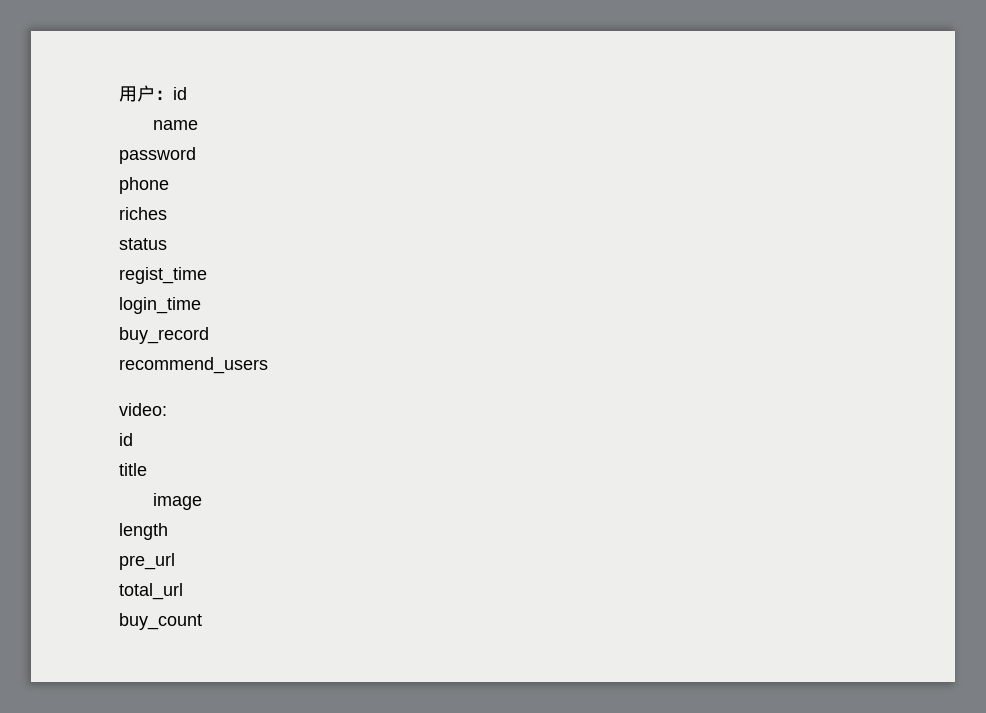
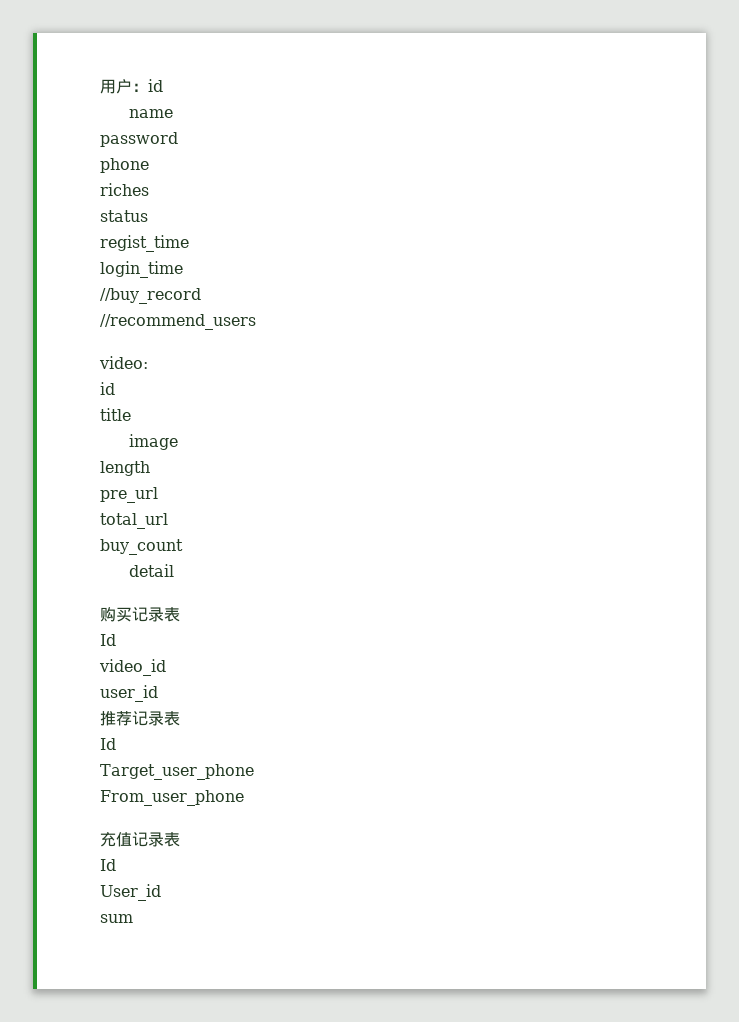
[119,327,209,344] [119,357,268,374] buy_record // recommend_users -> [100,288,201,304] [100,314,256,330] //buy_record // //recommend_users
(202, 621) none -> [128,564,174,577] [100,607,180,622] [100,634,116,646] [99,659,166,676] [100,685,158,702] [100,711,180,726] [100,738,116,750] [100,764,254,780] [100,790,244,806] [100,832,180,847] [100,859,116,871] [100,884,161,901] [100,914,133,923] // detail // 购买记录表 // Id // video_id // user_id // 推荐记录表 // Id // Target_user_phone // From_user_phone // 充值记录表 // Id // User_id // sum

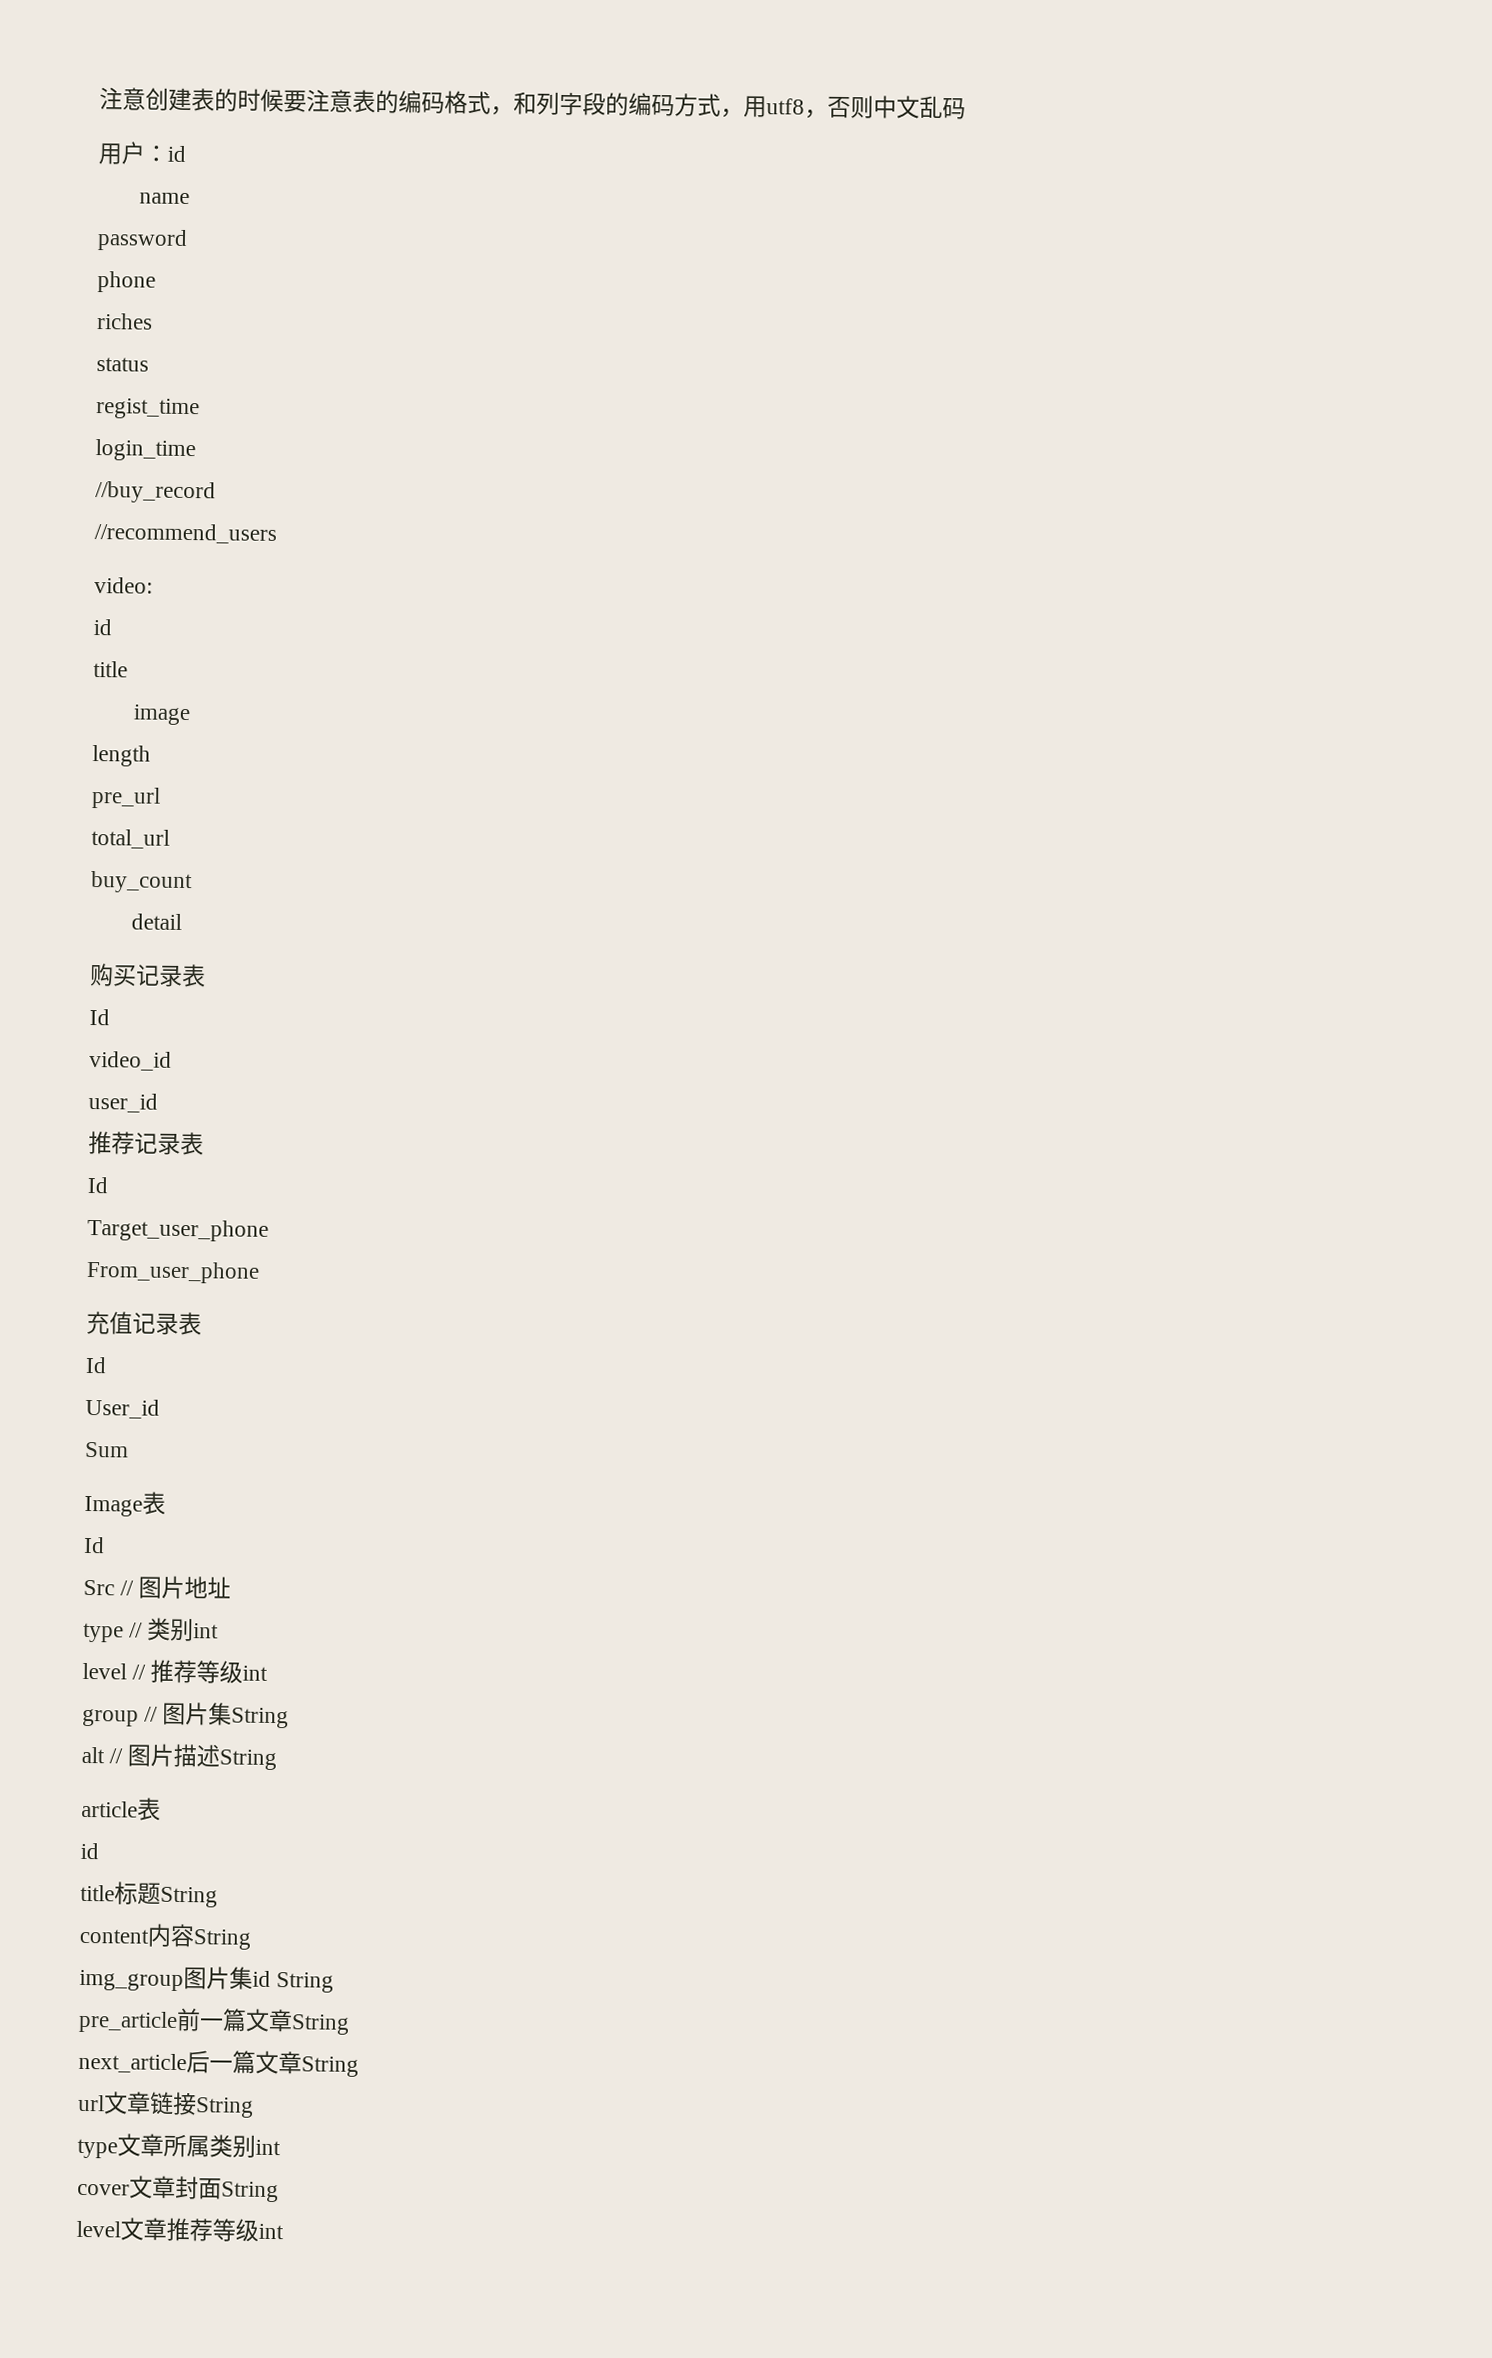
(100, 86) none -> [99,87,966,120] 注意创建表的时候要注意表的编码格式，和列字段的编码方式，用utf8，否则中文乱码 //
[100,914,133,923] sum -> [85,1441,129,1458] [84,1491,166,1517] [83,1536,105,1554] [83,1575,232,1600] [83,1617,220,1643] [82,1659,269,1684] [82,1702,290,1729] [81,1743,278,1771] [81,1797,161,1821] [80,1842,99,1860] [80,1881,218,1908] [79,1923,251,1950] [79,1966,335,1993] [78,2007,350,2035] [78,2050,359,2077] [78,2091,254,2118] [77,2133,281,2159] [77,2175,279,2203] [76,2217,284,2242] Sum // Image表 // Id // Src // 图片地址 // type // 类别int // level // 推荐等级int // group // 图片集String // alt // 图片描述String // article表 // id // title标题String // content内容String // img_group图片集id String // pre_article前一篇文章String // next_article后一篇文章String // url文章链接String // type文章所属类别int // cover文章封面String // level文章推荐等级int

